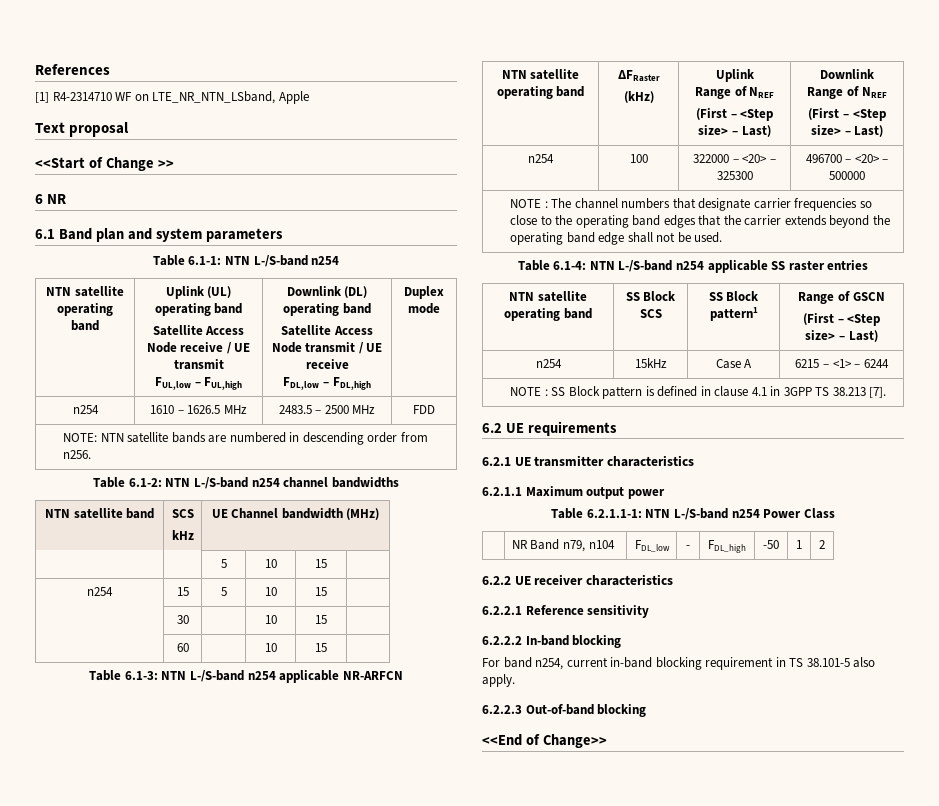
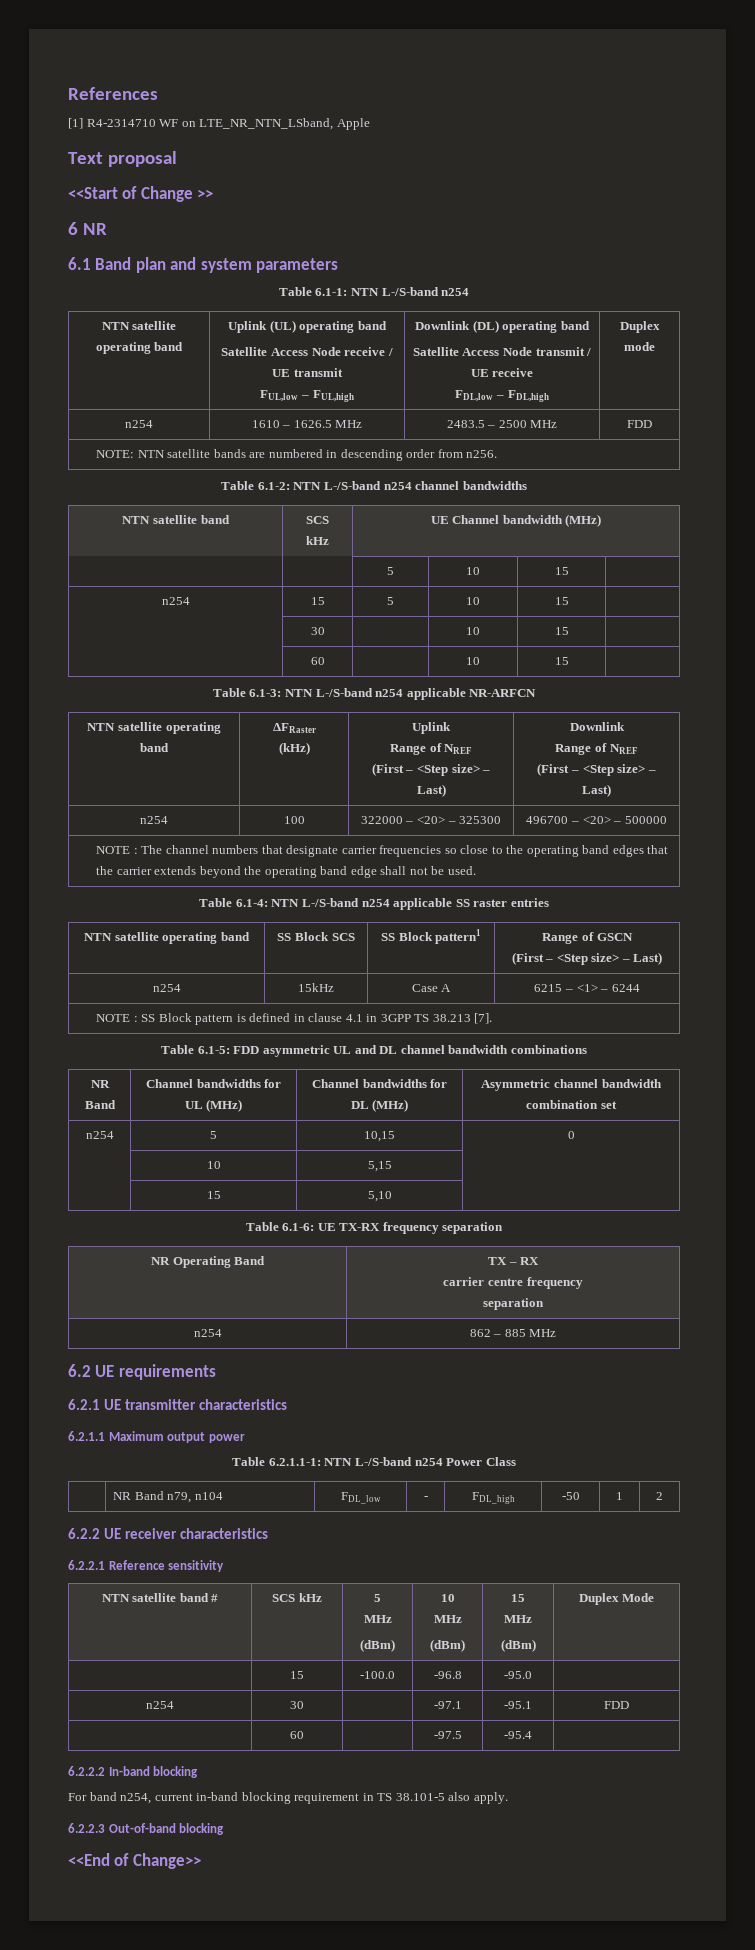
(887, 392) none -> [161,1045,587,1057] [90,1080,110,1088] [84,1100,116,1109] [145,1079,282,1088] [184,1099,243,1112] [311,1079,448,1088] [350,1099,409,1112] [481,1079,662,1091] [526,1100,617,1109] [85,1131,114,1139] [210,1131,218,1139] [364,1131,395,1142] [567,1131,575,1139] [206,1161,221,1169] [367,1161,392,1172] [206,1191,221,1199] [367,1191,392,1202] [245,1222,504,1234] [150,1256,266,1268] [487,1257,540,1265] [443,1277,583,1289] [482,1298,544,1310] [193,1329,222,1337] [469,1329,557,1337] // Table 6.1-5: FDD asymmetric UL and DL channel bandwidth combinations // NR Band | Channel bandwidths for UL (MHz) | Channel bandwidths for DL (MHz) | Asymmetric channel bandwidth combination set // n254 | 5 | 10,15 | 0 // | 10 | 5,15 | // | 15 | 5,10 | // Table 6.1-6: UE TX-RX frequency separation // NR Operating Band | TX – RX // carrier centre frequency // separation // n254 | 862 – 885 MHz
(650, 611) none -> [101,1593,219,1602] [272,1593,322,1602] [374,1594,381,1602] [363,1615,392,1623] [360,1639,395,1652] [440,1594,455,1602] [433,1615,462,1623] [430,1639,465,1652] [511,1594,525,1602] [504,1615,532,1623] [500,1639,536,1652] [578,1593,655,1605] [290,1671,304,1679] [360,1671,395,1679] [433,1671,462,1679] [504,1671,532,1679] [146,1701,174,1709] [290,1701,304,1709] [433,1701,462,1709] [504,1701,532,1709] [604,1701,629,1709] [290,1731,304,1739] [433,1731,462,1739] [504,1731,532,1739] // NTN satellite band # | SCS kHz | 5 // MHz // (dBm) | 10 // MHz // (dBm) | 15 // MHz // (dBm) | Duplex Mode // | 15 | -100.0 | -96.8 | -95.0 | // n254 | 30 | | -97.1 | -95.1 | FDD // | 60 | | -97.5 | -95.4 |

